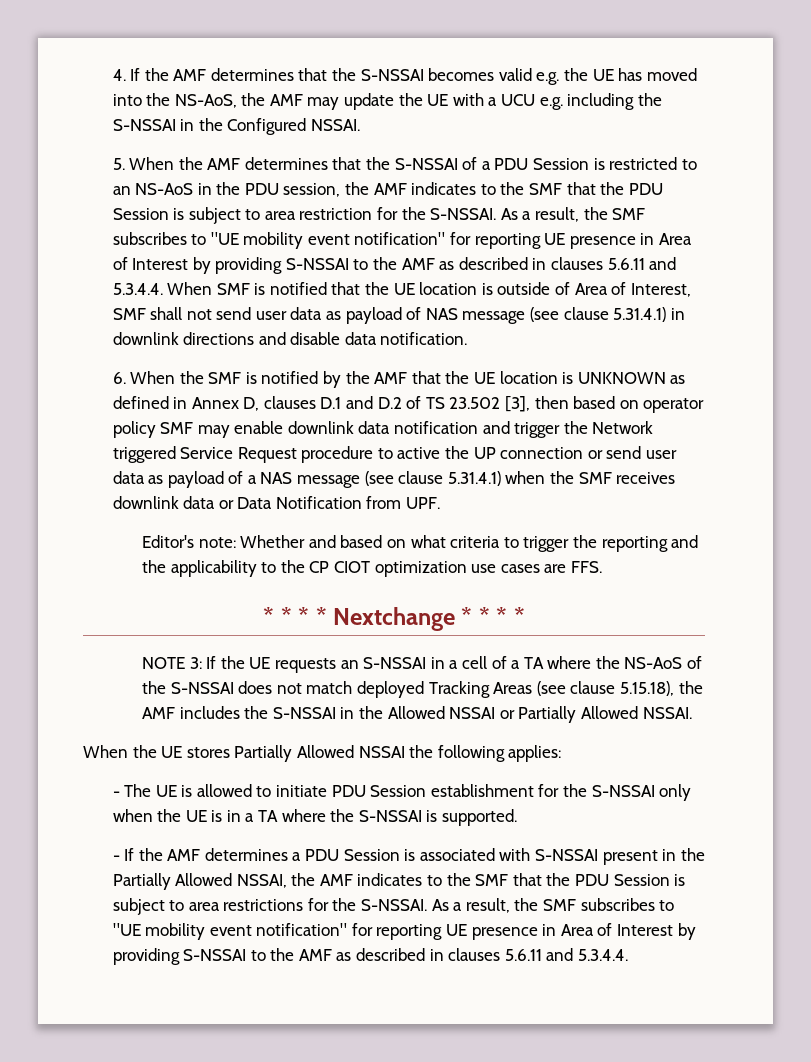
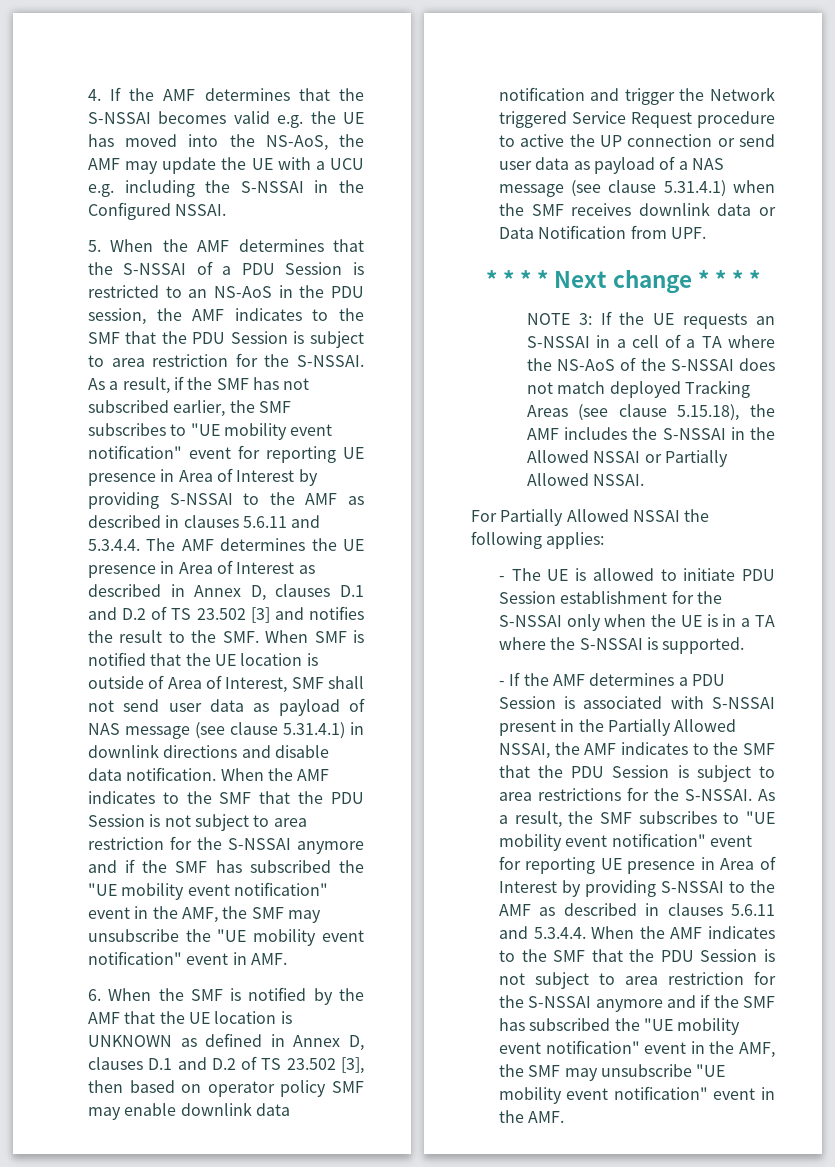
[583,207,646,220] [112,232,446,249] the SMF subscribes to "UE mobility event notification" -> [173,376,310,390] [87,400,291,417] [87,423,333,440] [87,445,231,459] if the SMF has not subscribed earlier, the SMF subscribes to "UE mobility event notification" event
(163, 289) none -> [146,538,364,551] [87,560,315,578] [87,584,364,601] [87,606,364,623] [87,630,259,643] The AMF determines the UE presence in Area of Interest as described in Annex D, clauses D.1 and D.2 of TS 23.502 [3] and notifies the result to the SMF.
(468, 338) none -> [220,768,330,781] [87,791,364,804] [87,814,307,831] [87,836,364,854] [87,859,364,873] [87,882,328,900] [87,906,321,923] [87,929,364,946] [87,951,287,965] When the AMF indicates to the SMF that the PDU Session is not subject to area restriction for the S-NSSAI anymore and if the SMF has subscribed the "UE mobility event notification" event in the AMF, the SMF may unsubscribe the "UE mobility event notification" event in AMF.
[142,535,699,552] [142,560,602,577] [263,607,455,631] // Editor's note: Whether and based on what criteria to trigger the reporting and the applicability to the CP CIOT optimization use cases are FFS. // * * * * Nextchange -> [486,269,692,294] // * * * * Next change
[83,745,230,758] When the UE stores -> [471,510,497,522] For
(348, 929) none -> [709,835,752,847] event
(629, 955) none -> [591,926,775,939] [498,949,775,962] [498,971,776,989] [498,994,775,1012] [498,1018,741,1035] [498,1040,775,1058] [498,1064,726,1081] [498,1086,775,1104] [498,1110,565,1123] When the AMF indicates to the SMF that the PDU Session is not subject to area restriction for the S-NSSAI anymore and if the SMF has subscribed the "UE mobility event notification" event in the AMF, the SMF may unsubscribe "UE mobility event notification" event in the AMF.

